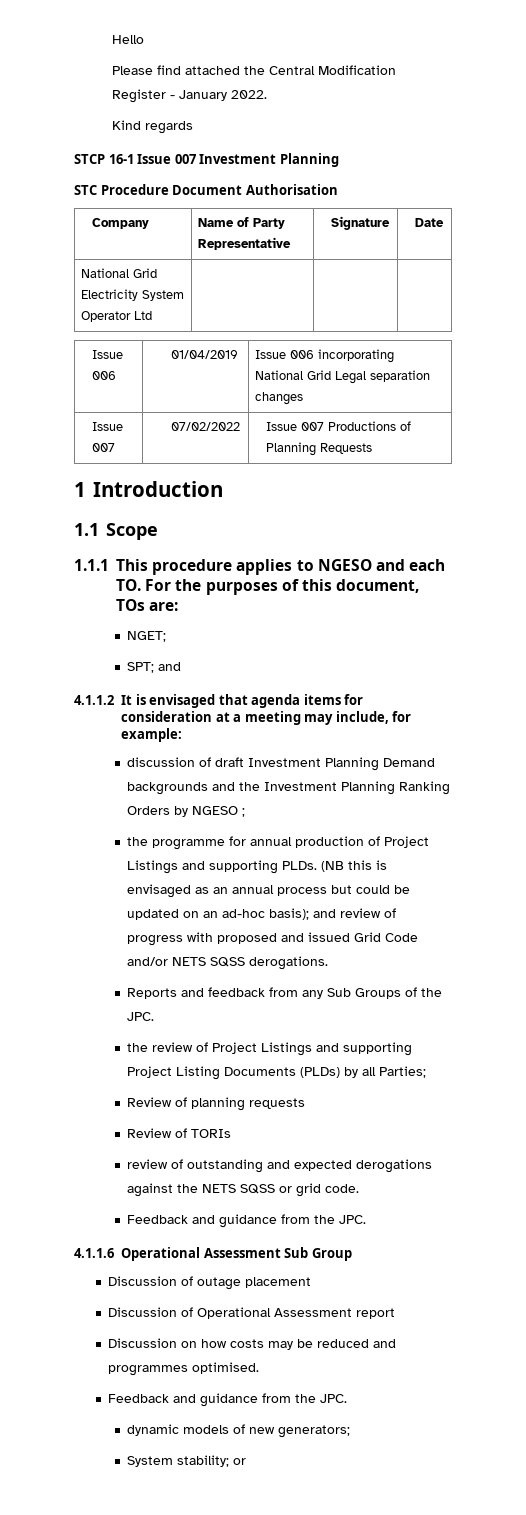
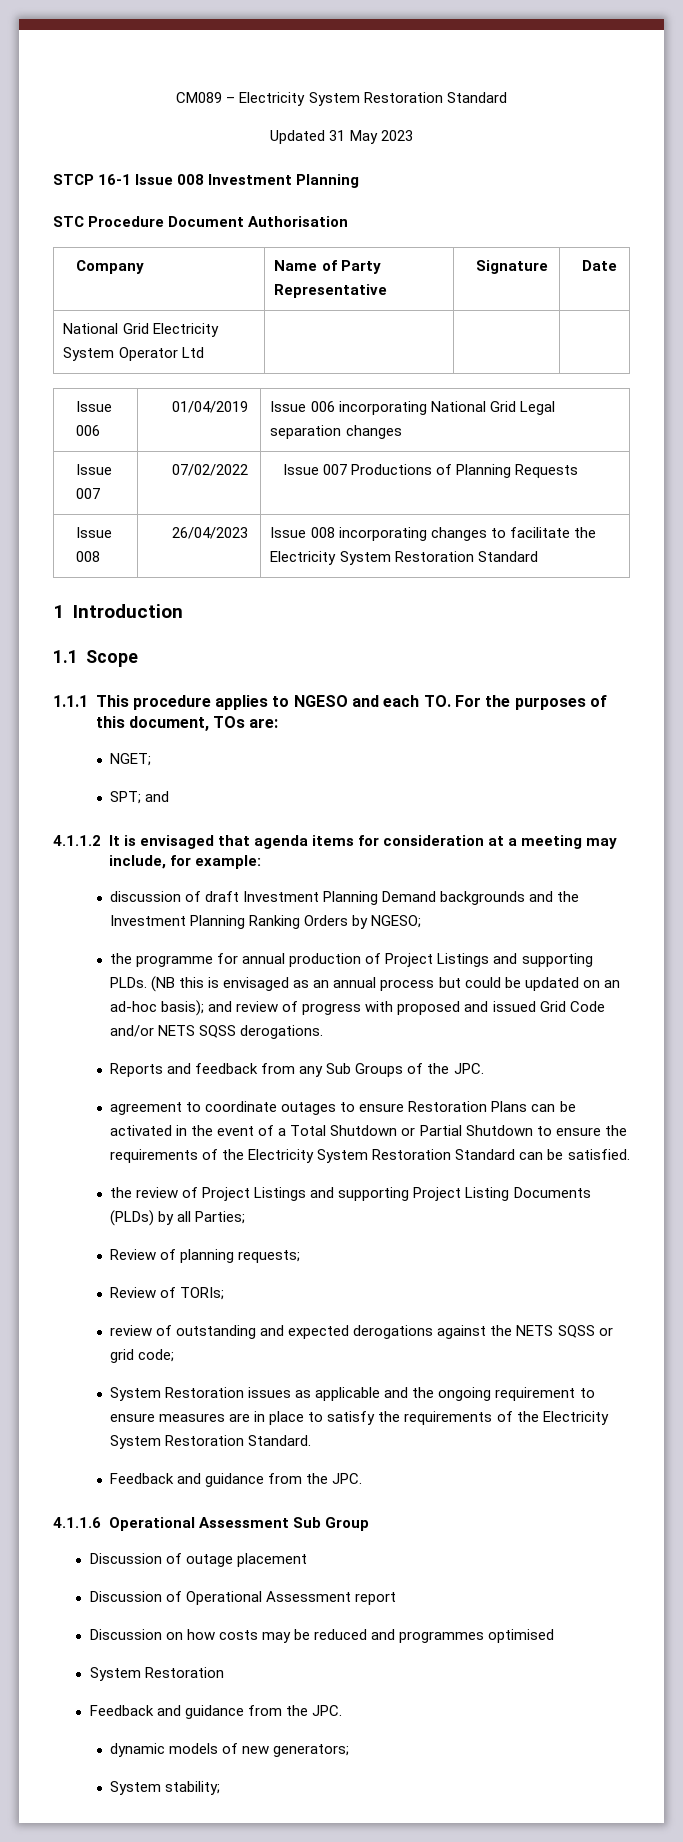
[112,35,145,44] [112,65,397,75] [112,89,268,103] [112,120,194,134] Hello // Please find attached the Central Modification Register - January 2022. // Kind regards -> [176,92,507,106] [270,130,413,144] CM089 – Electricity System Restoration Standard // Updated 31 May 2023
[174,154,196,164] 007 -> [177,174,205,185] 008
(372, 448) none -> [75,527,112,538] [75,551,100,562] [171,527,248,539] [270,527,596,541] [270,551,538,565] // Issue 008 | 26/04/2023 | Issue 008 incorporating changes to facilitate the Electricity System Restoration Standard
[192,806,246,817] NGESO ; -> [371,915,422,928] NGESO;
(155, 1016) none -> [110,1101,576,1115] [110,1125,627,1136] [110,1149,630,1163] // agreement to coordinate outages to ensure Restoration Plans can be activated in the event of a Total Shutdown or Partial Shutdown to ensure the requirements of the Electricity System Restoration Standard can be satisfied.
[249,1098,306,1109] [127,1128,232,1138] requests // Review of TORIs -> [238,1250,301,1263] [110,1287,225,1300] requests; // Review of TORIs;
[325,1184,360,1193] code. -> [138,1349,175,1362] [110,1387,595,1401] [110,1411,609,1425] [110,1435,312,1449] code; // System Restoration issues as applicable and the ongoing requirement to ensure measures are in place to satisfy the requirements of the Electricity System Restoration Standard.
[192,1362,260,1374] optimised. -> [488,1629,555,1643] [89,1667,224,1681] optimised // System Restoration
[233,1458,247,1465] or -> (221, 1788) none

